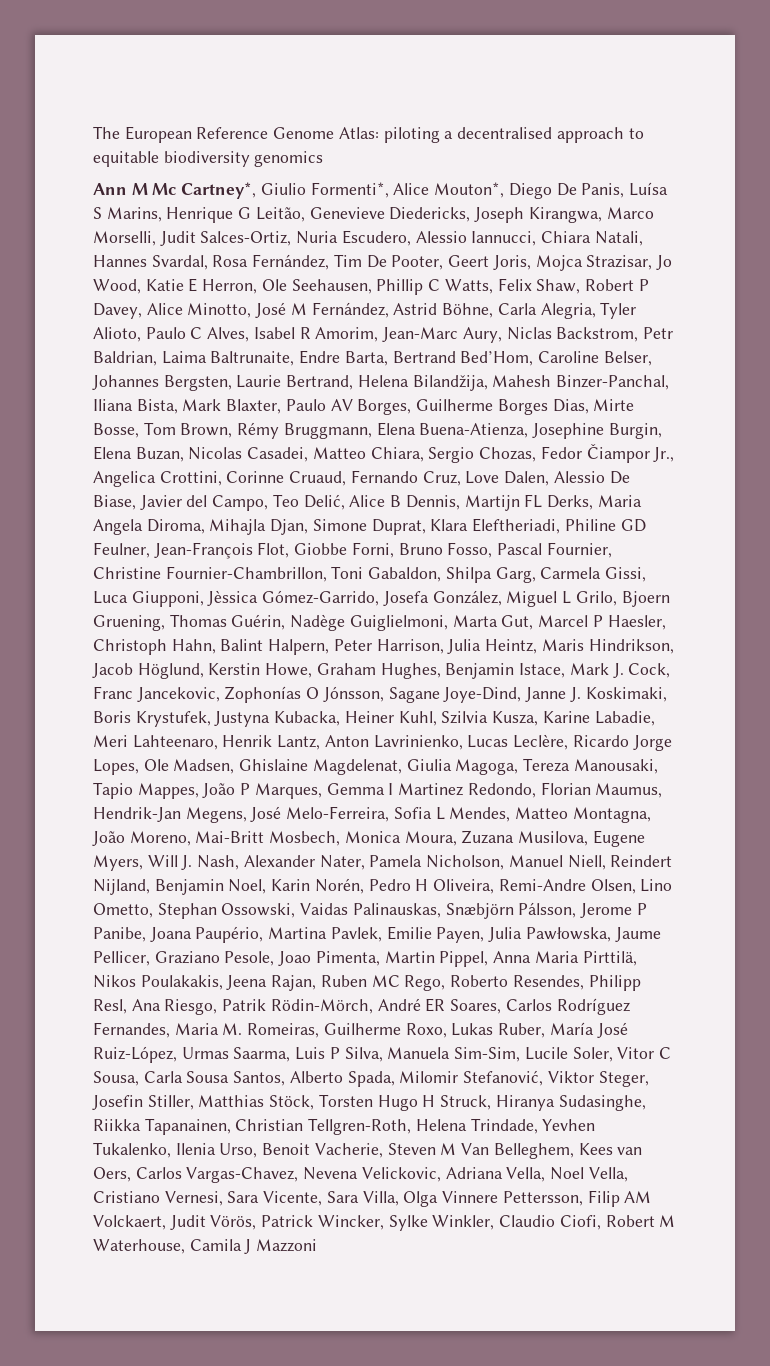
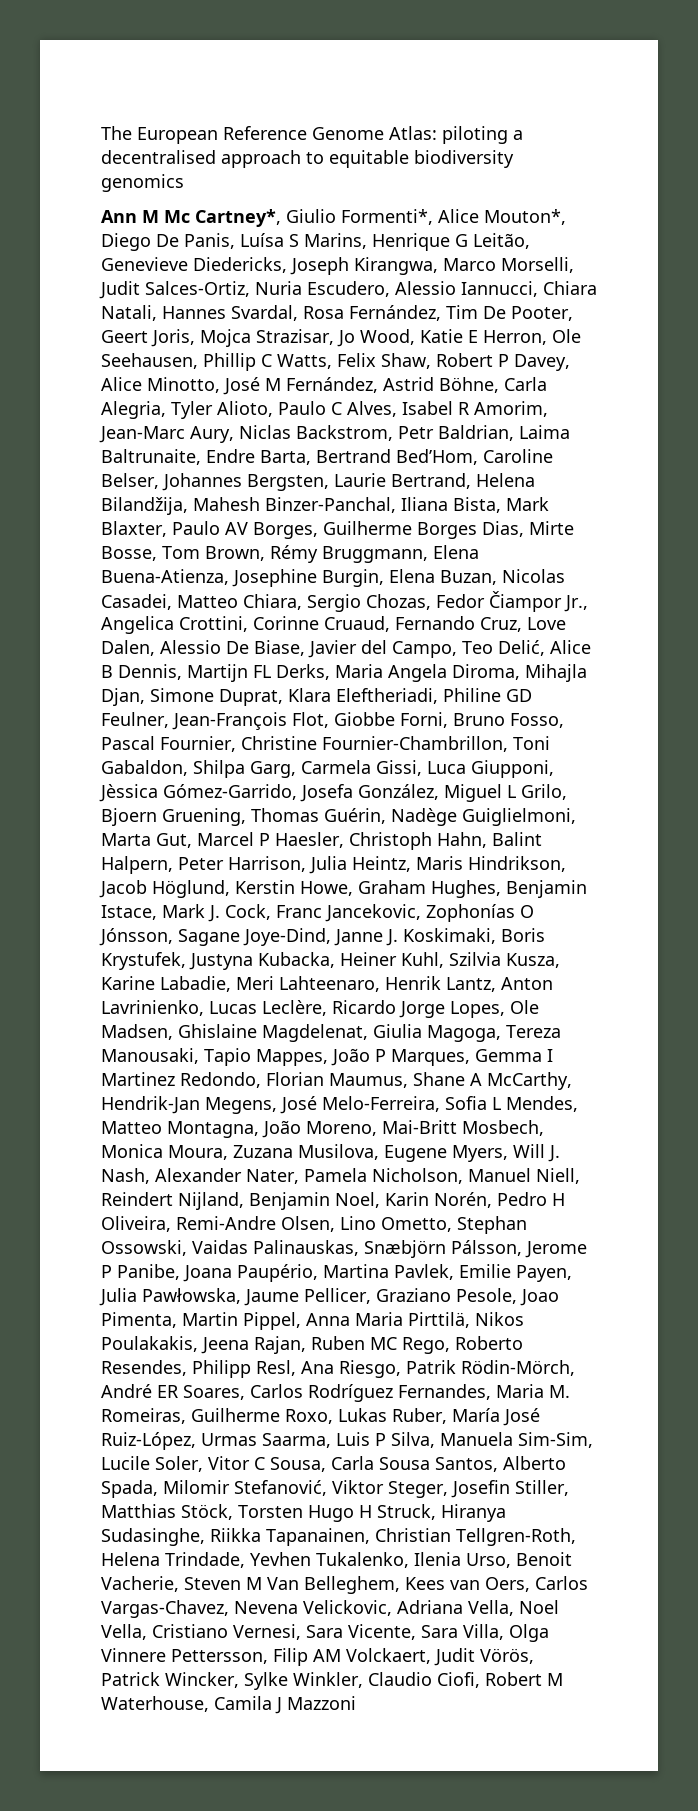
(663, 790) none -> [413,1072,572,1090] Shane A McCarthy,

